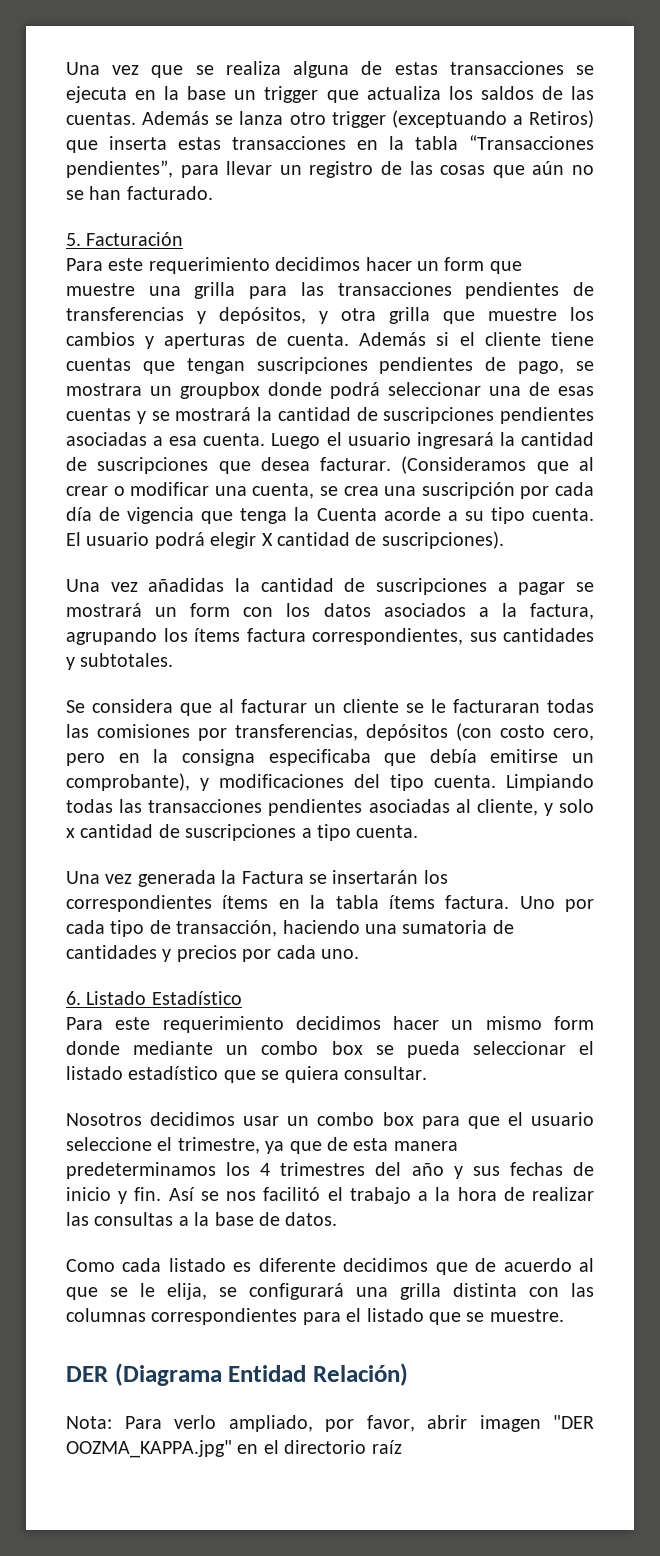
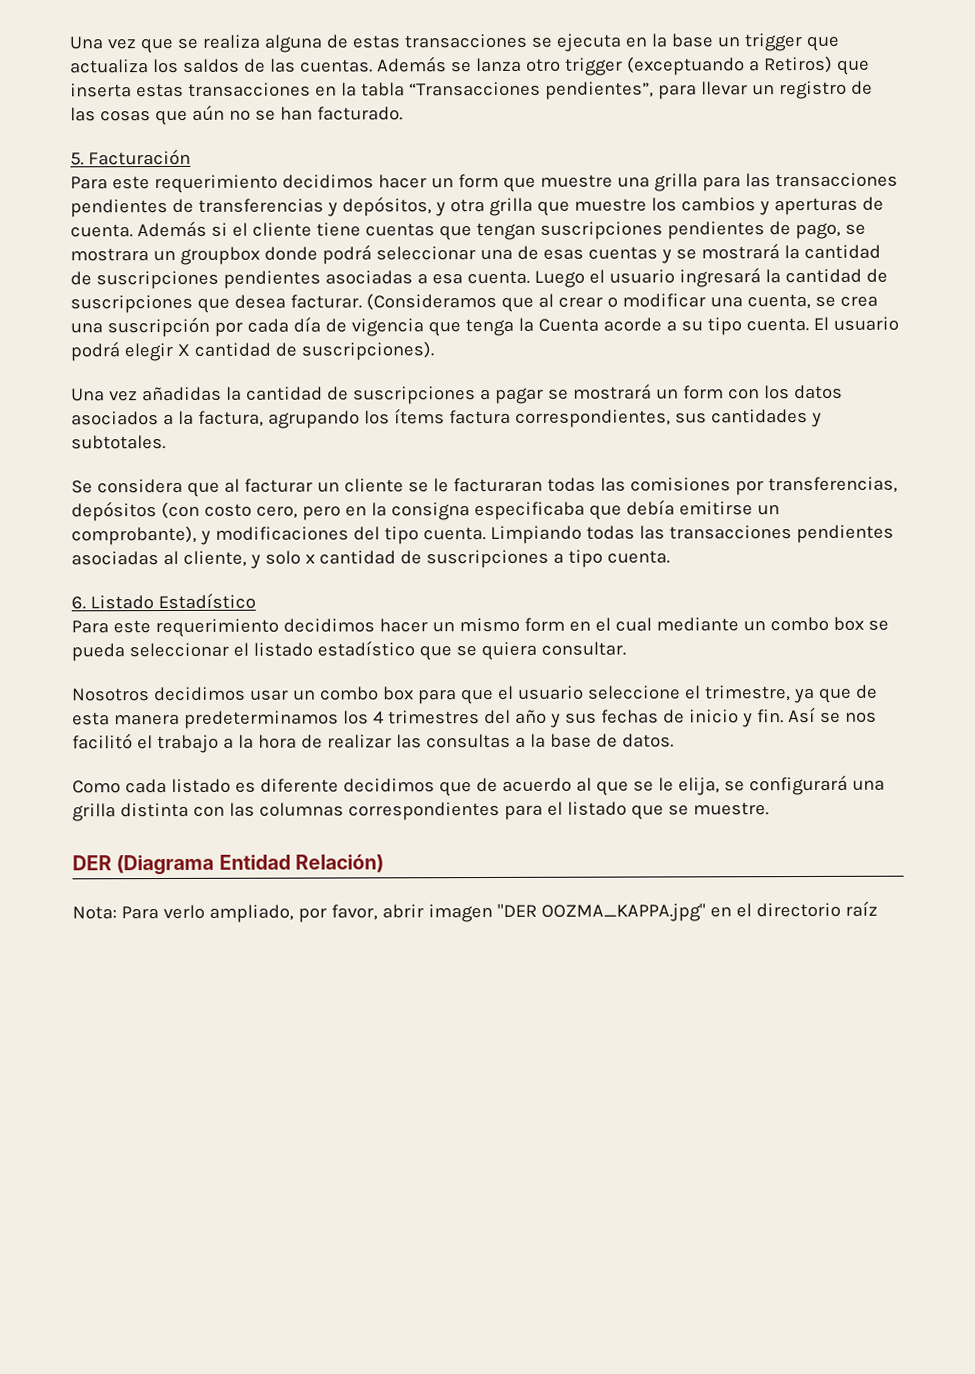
[66,870,448,887] [66,895,594,912] [66,920,514,937] [66,945,359,962] // Una vez generada la Factura se insertarán los correspondientes ítems en la tabla ítems factura. Uno por cada tipo de transacción, haciendo una sumatoria de cantidades y precios por cada uno. -> (670, 557) none
[66,1041,120,1055] donde -> [568,617,652,632] en el cual

